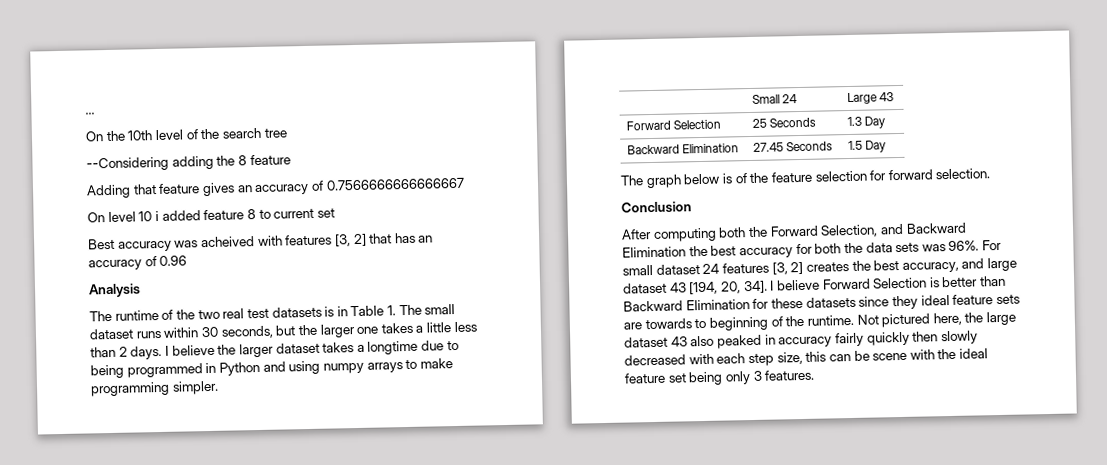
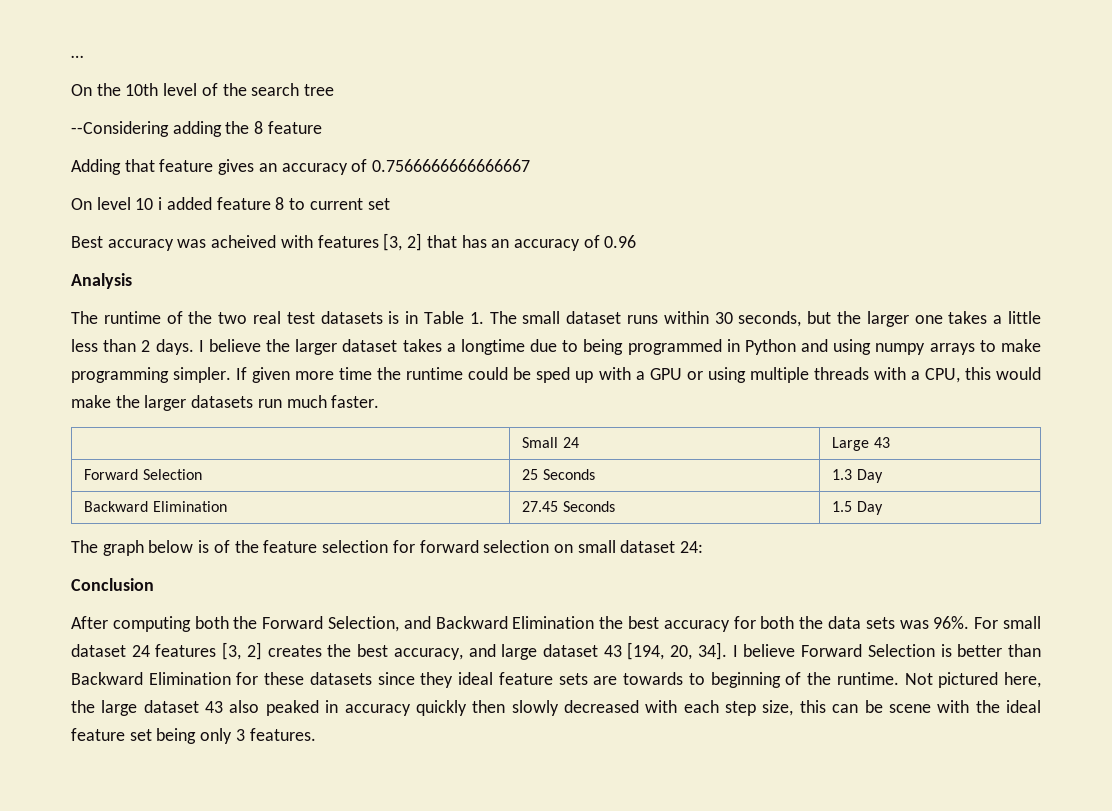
(219, 387) none -> [236,367,1041,383] [71,395,380,411] If given more time the runtime could be sped up with a GPU or using multiple threads with a CPU, this would make the larger datasets run much faster.
[935,168,991,180] selection. -> [483,540,704,553] selection on small dataset 24:
[834,332,864,347] fairly -> (411, 710) none

